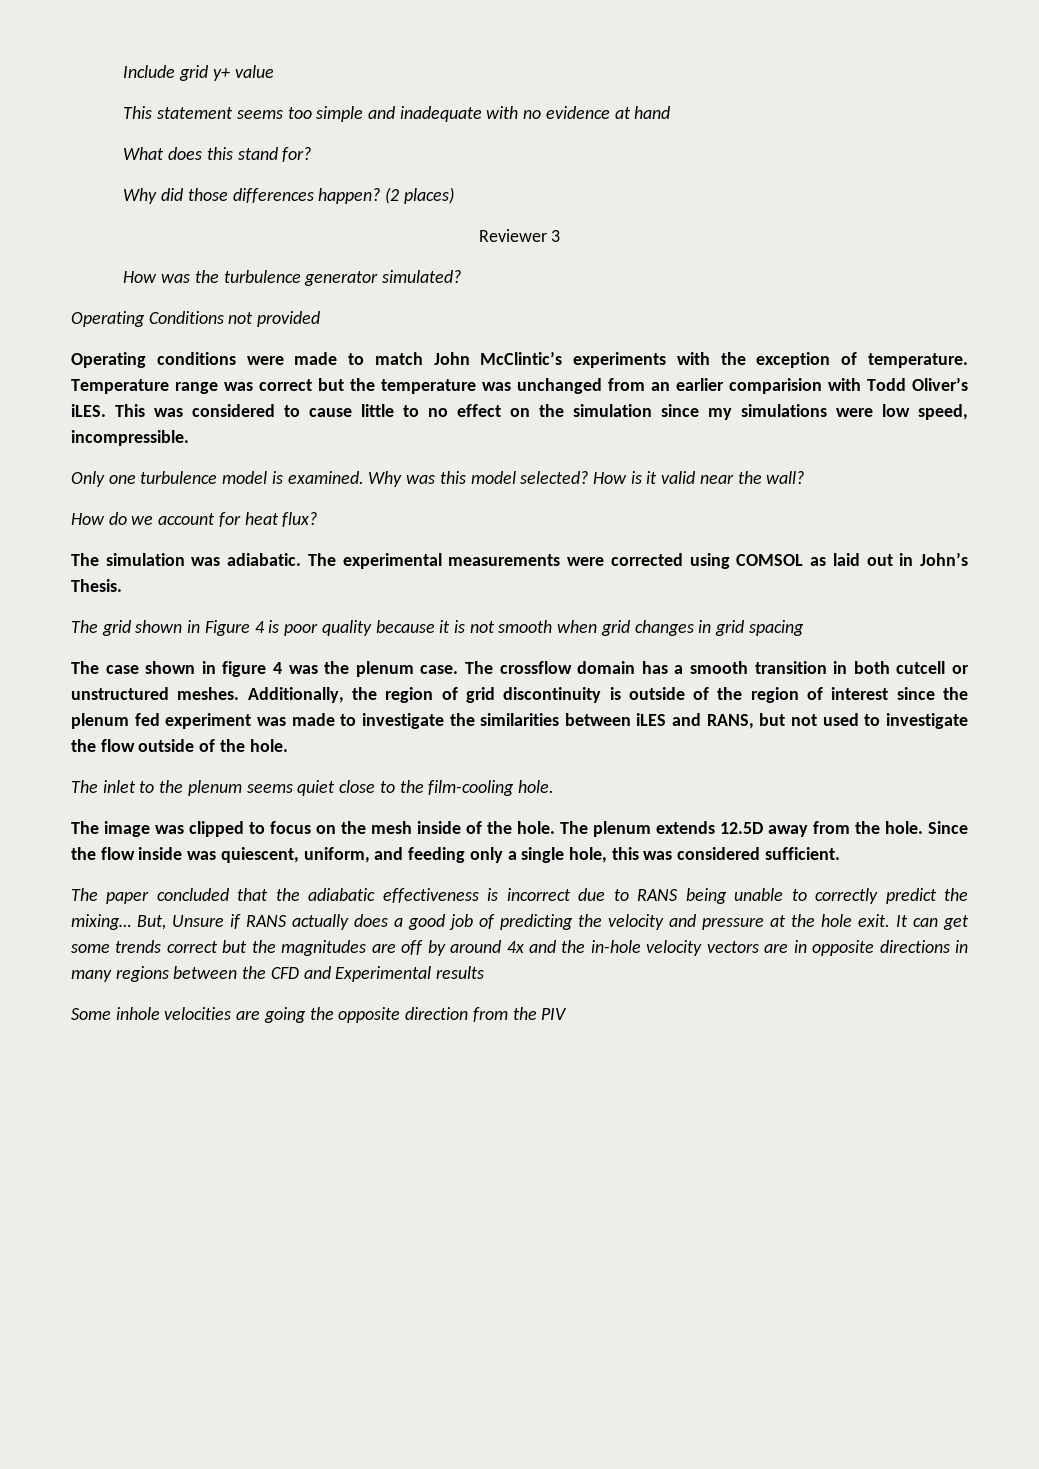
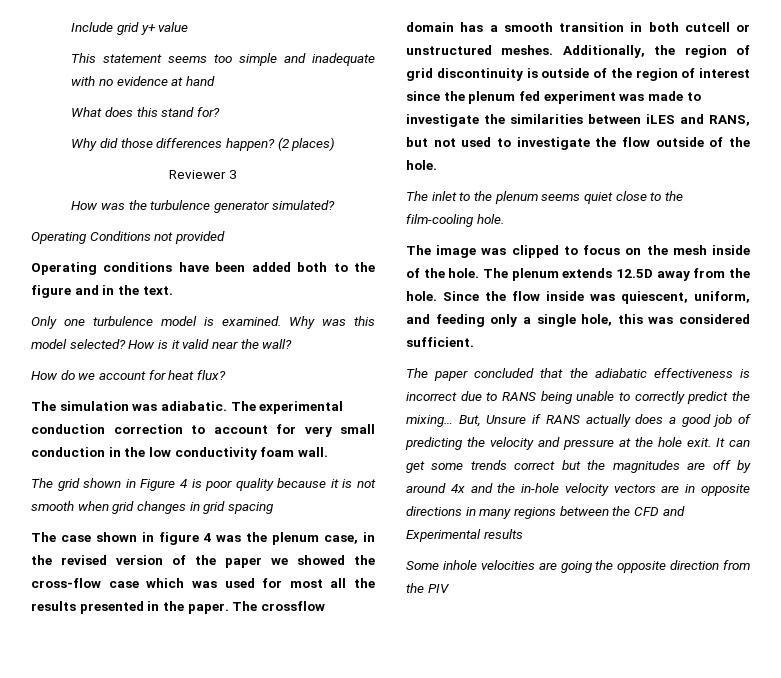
[246,351,968,368] [71,377,968,394] [71,404,968,420] [71,430,189,446] were made to match John McClintic’s experiments with the exception of temperature. Temperature range was correct but the temperature was unchanged from an earlier comparision with Todd Oliver’s iLES. This was considered to cause little to no effect on the simulation since my simulations were low speed, incompressible. -> [178,262,376,272] [31,285,173,298] have been added both to the figure and in the text.
[448,552,969,569] [71,579,122,592] measurements were corrected using COMSOL as laid out in John’s Thesis. -> [31,424,375,437] [31,447,328,460] conduction correction to account for very small conduction in the low conductivity foam wall.
[420,665,459,674] case. -> [324,532,375,544] [31,555,375,568] [31,578,375,588] [31,601,229,614] case, in the revised version of the paper we showed the cross-flow case which was used for most all the results presented in the paper.

